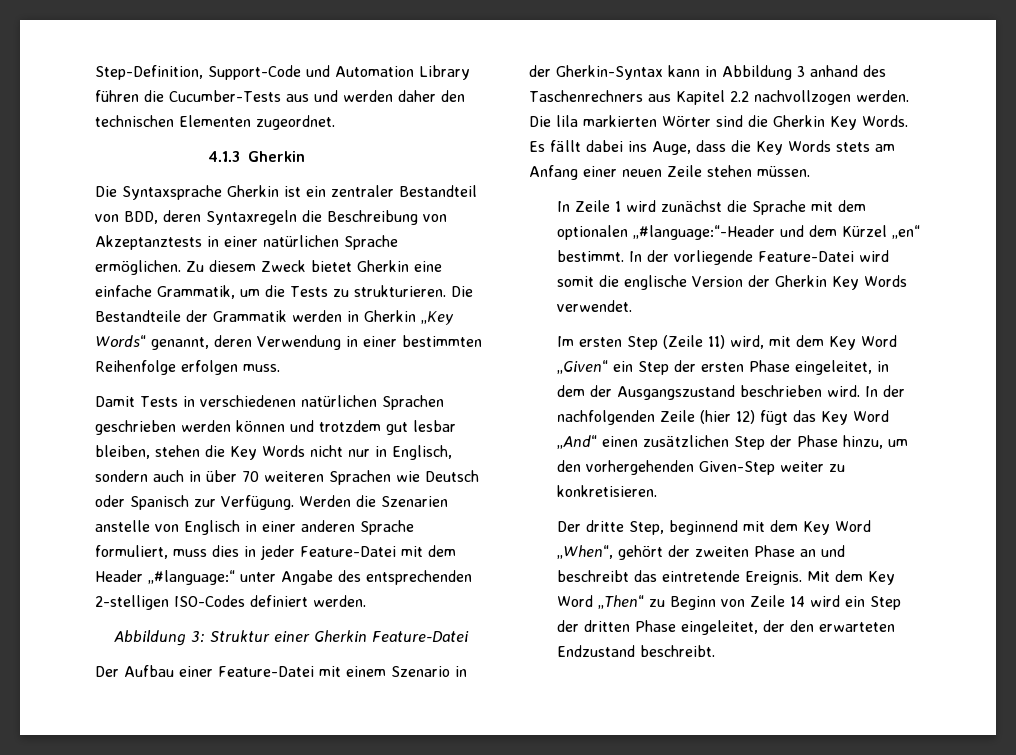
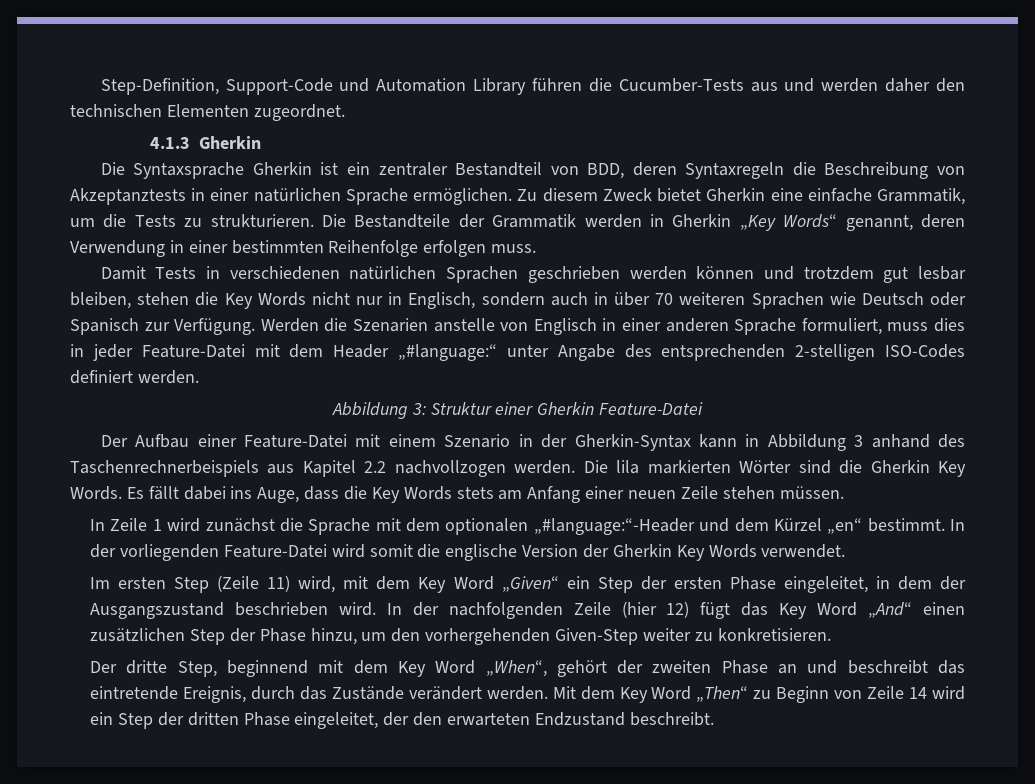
[529,90,643,102] Taschenrechners -> [70,460,259,477] Taschenrechnerbeispiels
[674,250,754,265] vorliegende -> [119,544,219,561] vorliegenden
[745,571,803,585] Ereignis. -> [183,686,548,703] Ereignis, durch das Zustände verändert werden.

